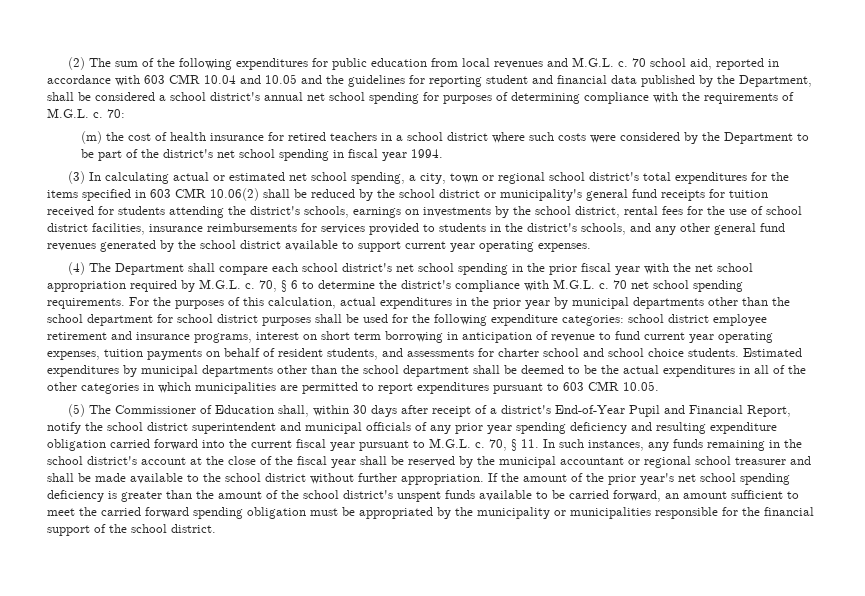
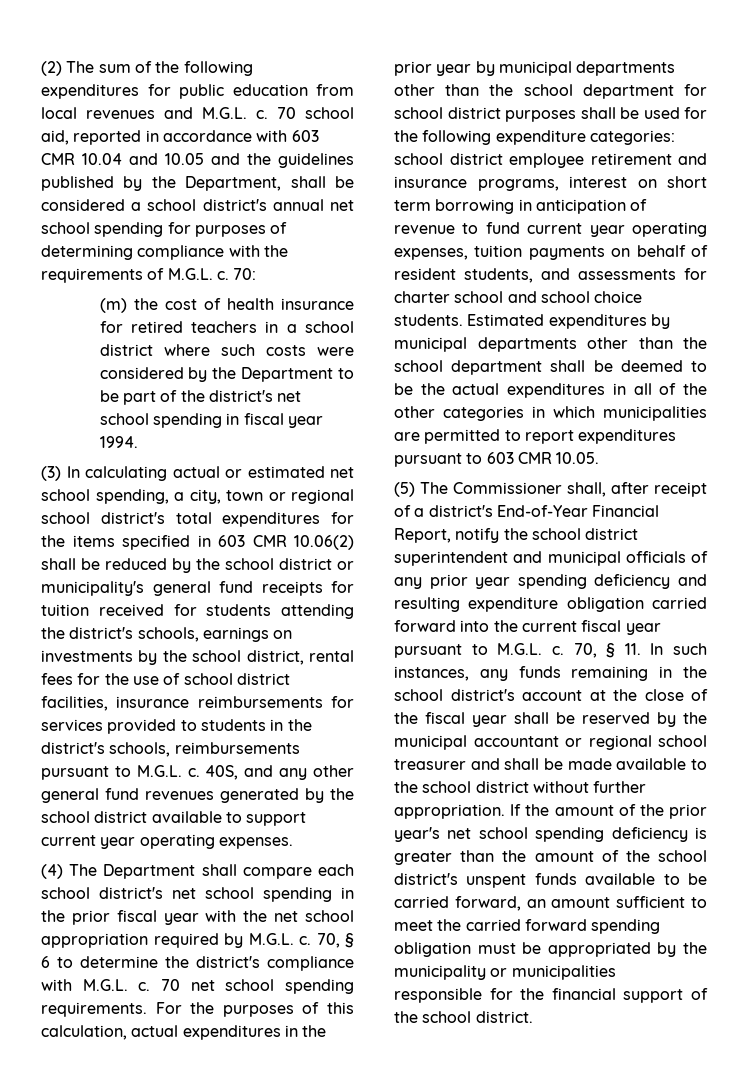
[409,75,637,87] for reporting student and financial data -> (354, 160) none
(626, 229) none -> [174,742,300,754] [41,765,239,780] reimbursements pursuant to M.G.L. c. 40S,
[199,405,397,417] of Education shall, within 30 days -> [567,482,606,497] shall,
[628,405,685,417] Pupil and -> (588, 511) none

